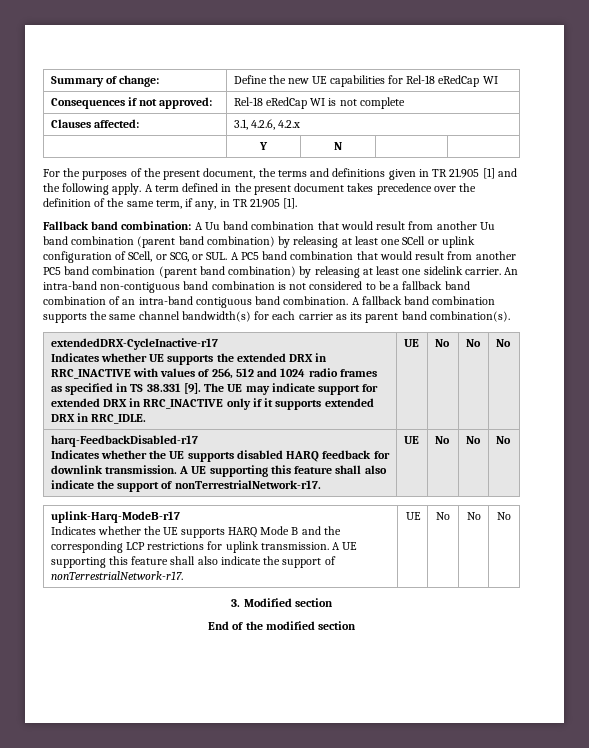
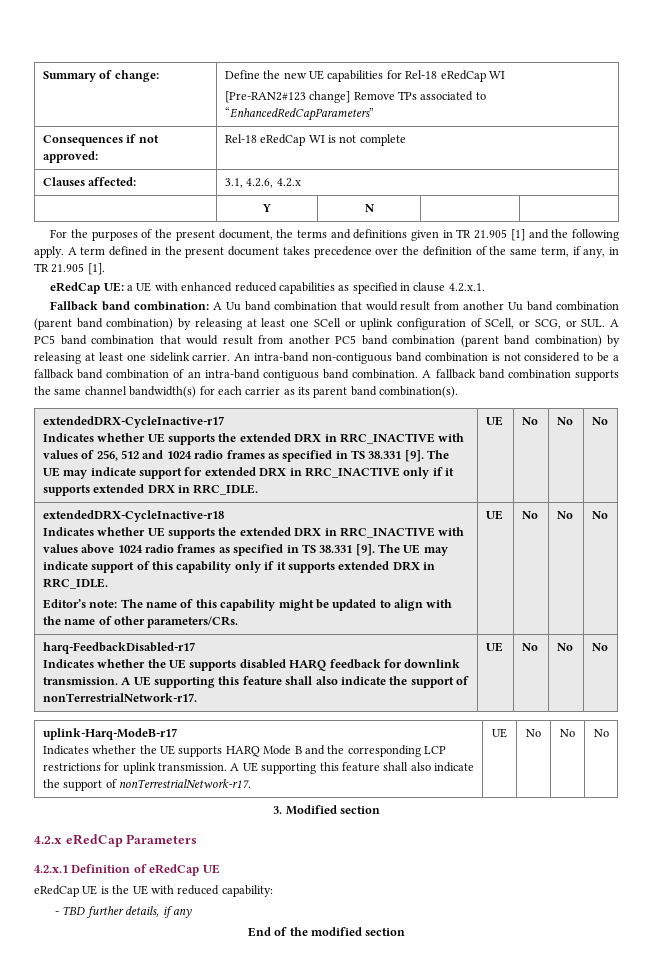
(498, 80) none -> [224,91,486,103] [224,107,374,121] // [Pre-RAN2#123 change] Remove TPs associated to “EnhancedRedCapParameters”
(298, 203) none -> [50,282,485,294] // eRedCap UE: a UE with enhanced reduced capabilities as specified in clause 4.2.x.1.
(511, 343) none -> [42,510,224,522] [42,527,465,539] [42,544,448,556] [42,561,436,573] [42,578,108,589] [42,599,453,611] [42,616,239,628] [485,510,503,520] [521,511,538,519] [556,511,573,519] [591,511,608,519] // extendedDRX-CycleInactive-r18 // Indicates whether UE supports the extended DRX in RRC_INACTIVE with values above 1024 radio frames as specified in TS 38.331 [9]. The UE may indicate support of this capability only if it supports extended DRX in RRC_IDLE. // Editor’s note: The name of this capability might be updated to align with the name of other parameters/CRs. | UE | No | No | No
(333, 602) none -> [34,834,198,847] [34,864,220,876] [34,885,273,897] [55,906,192,918] // 4.2.x eRedCap Parameters // 4.2.x.1 Definition of eRedCap UE // eRedCap UE is the UE with reduced capability: // - TBD further details, if any

